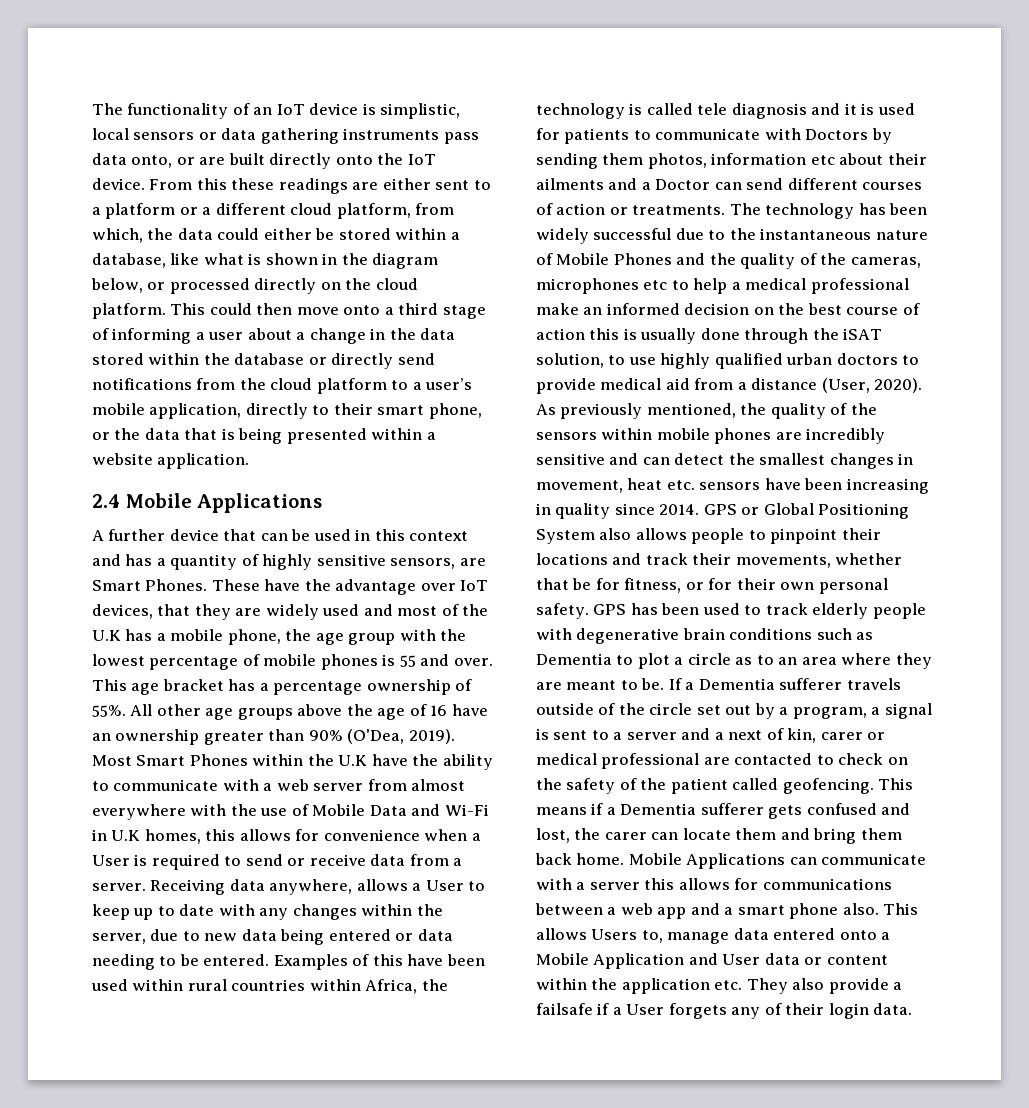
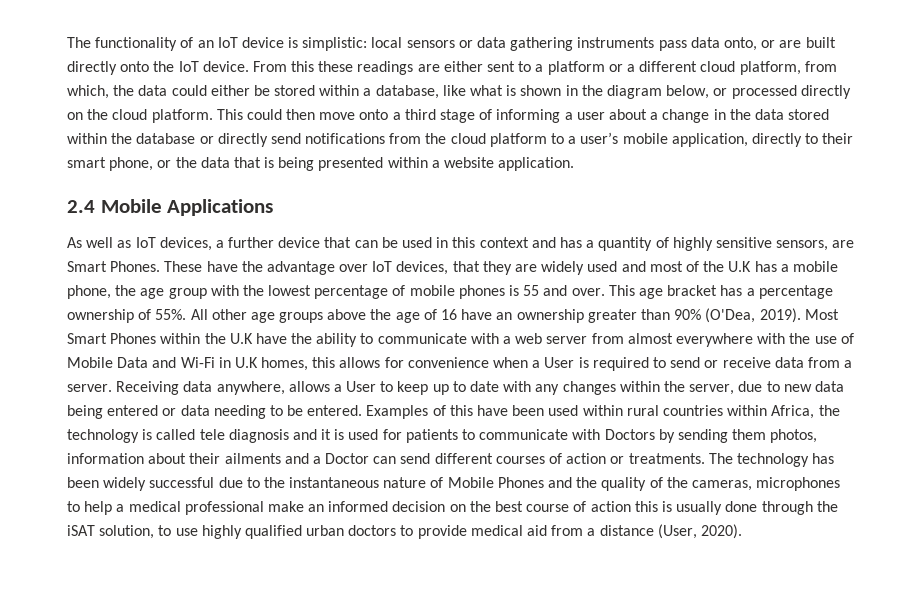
[380,103,461,119] simplistic, -> [302,37,368,51] simplistic:
[92,530,104,541] A -> [67,237,224,251] As well as IoT devices, a
[810,155,835,165] etc -> (144, 458) none
[643,280,668,290] etc -> (841, 484) none
[536,403,877,419] [536,428,886,444] [536,453,914,469] [536,478,929,494] [536,503,910,519] [536,528,881,544] [536,553,903,568] [536,578,888,594] [536,603,926,619] [536,628,874,644] [536,653,932,669] [536,678,901,690] [536,703,932,719] [536,728,886,743] [536,753,908,769] [536,778,914,794] [536,803,911,819] [536,828,902,844] [535,853,927,869] [536,878,892,890] [535,903,919,919] [536,928,891,944] [536,953,888,969] [536,978,903,994] [536,1003,913,1019] As previously mentioned, the quality of the sensors within mobile phones are incredibly sensitive and can detect the smallest changes in movement, heat etc. sensors have been increasing in quality since 2014. GPS or Global Positioning System also allows people to pinpoint their locations and track their movements, whether that be for fitness, or for their own personal safety. GPS has been used to track elderly people with degenerative brain conditions such as Dementia to plot a circle as to an area where they are meant to be. If a Dementia sufferer travels outside of the circle set out by a program, a signal is sent to a server and a next of kin, carer or medical professional are contacted to check on the safety of the patient called geofencing. This means if a Dementia sufferer gets confused and lost, the carer can locate them and bring them back home. Mobile Applications can communicate with a server this allows for communications between a web app and a smart phone also. This allows Users to, manage data entered onto a Mobile Application and User data or content within the application etc. They also provide a failsafe if a User forgets any of their login data. -> (742, 531) none

